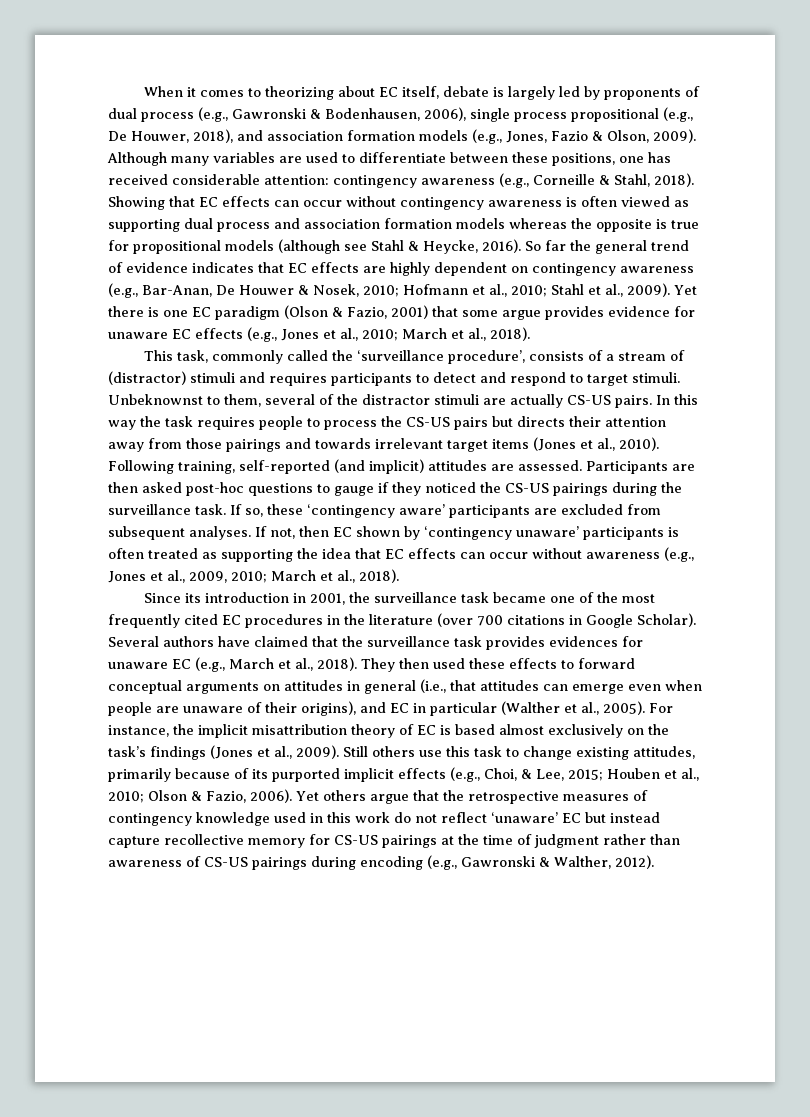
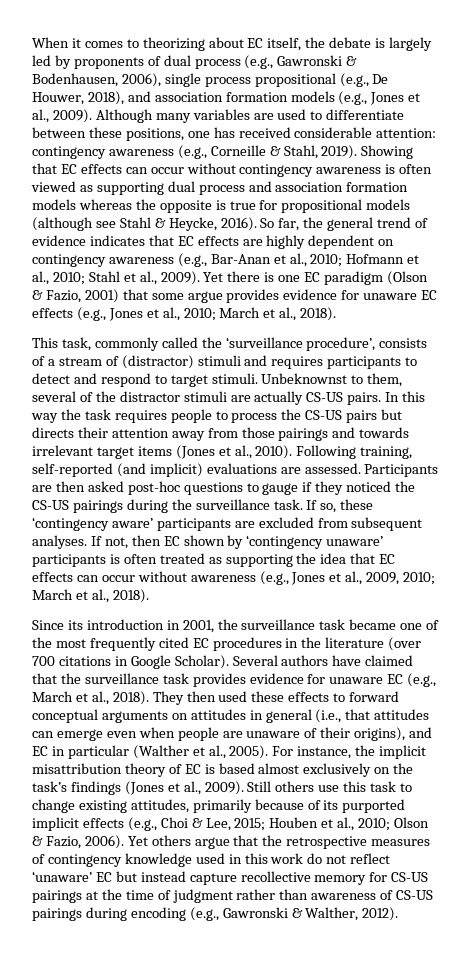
(439, 92) none -> [305,37,326,48] the
[506,130,649,143] Jones, Fazio & Olson, -> [370,92,421,105] [32,109,49,123] Jones et al.,
[654,173,694,187] 2018). -> [321,145,358,159] 2019).
[545,240,566,251] far -> [278,218,300,231] far,
[142,284,359,297] Bar-Anan, De Houwer & Nosek, -> [210,253,307,267] Bar-Anan et al.,
[428,460,487,471] attitudes -> [206,463,277,474] evaluations
[549,636,618,647] evidences -> [249,673,304,684] evidence
[484,768,517,781] Choi, -> [160,817,188,828] Choi

